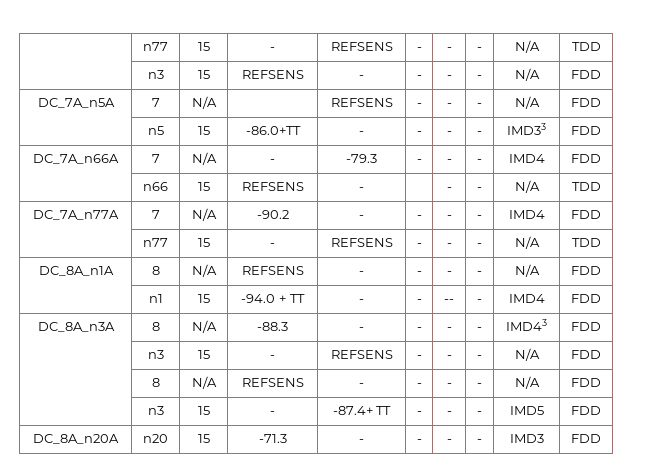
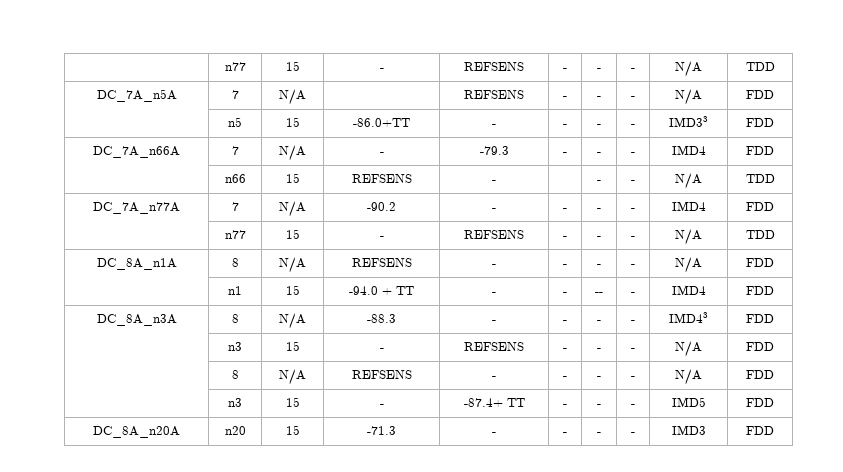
[143,42,168,51] [197,42,210,51] [270,47,275,51] [330,42,393,51] [416,47,422,51] [446,47,452,51] [477,47,482,51] [514,40,540,53] [571,42,601,51] [147,70,164,79] [197,70,210,79] [241,70,304,79] [359,75,364,79] [416,75,422,79] [446,75,452,79] [477,75,482,79] [514,68,540,81] [571,70,601,79] | n77 | 15 | - | REFSENS | - | - | - | N/A | TDD // | n3 | 15 | REFSENS | - | - | - | - | N/A | FDD -> [224,62,246,71] [285,61,300,71] [379,68,384,71] [464,62,524,71] [563,68,567,71] [597,68,601,71] [631,68,635,71] [675,61,702,77] [745,62,775,71] | n77 | 15 | - | REFSENS | - | - | - | N/A | TDD

